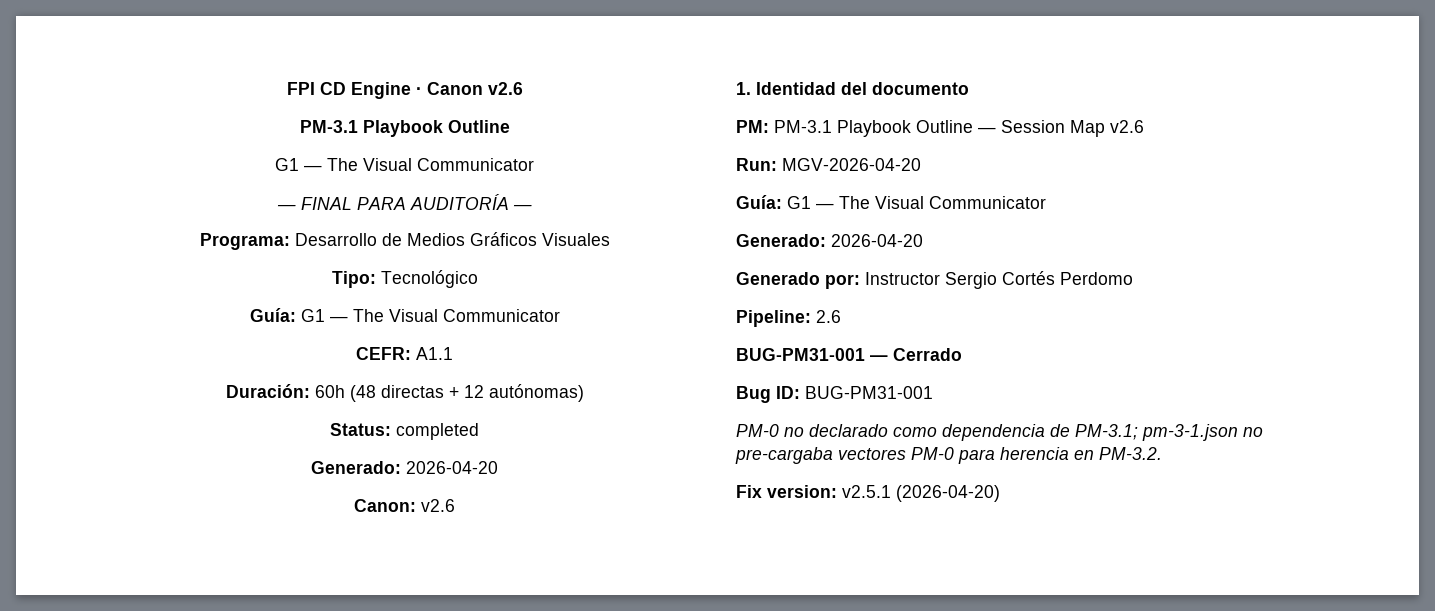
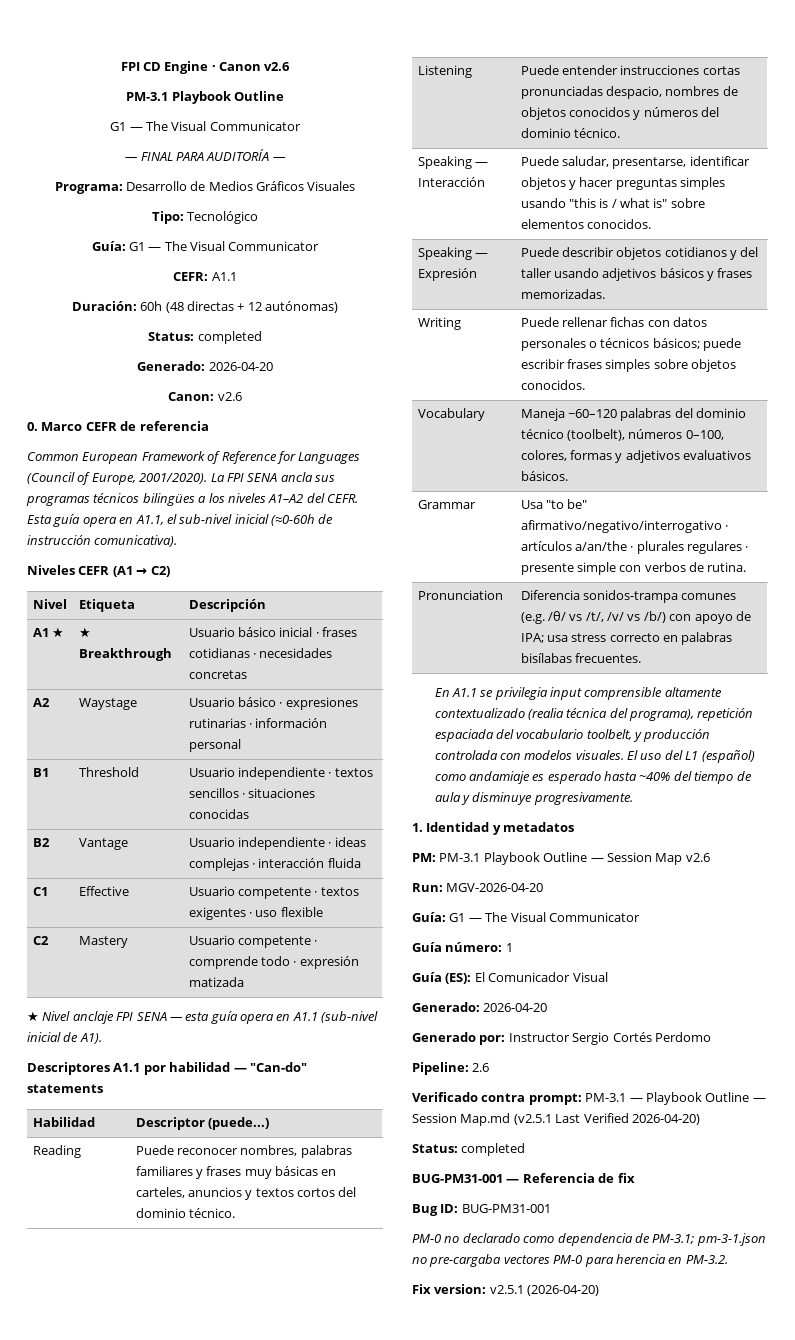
(455, 505) none -> [27,421,209,431] [27,451,361,464] [27,472,335,485] [26,493,358,506] [27,514,334,527] [27,535,178,547] [27,565,170,577] [32,599,67,609] [78,599,135,612] [188,599,266,612] [32,627,64,638] [78,627,91,638] [78,648,172,661] [188,627,358,637] [188,648,333,658] [188,670,247,679] [32,698,50,707] [78,698,137,710] [188,697,358,710] [188,718,328,728] [188,739,241,752] [32,768,49,777] [78,767,139,777] [188,767,373,780] [188,788,316,798] [188,809,249,819] [32,838,50,847] [78,838,128,850] [188,837,366,850] [188,858,361,871] [32,887,48,896] [78,886,129,896] [188,886,359,899] [188,907,323,920] [32,936,49,945] [78,936,128,948] [188,935,318,948] [188,956,359,969] [188,977,244,987] [27,1011,379,1024] [27,1032,102,1044] [27,1062,307,1075] [27,1084,103,1093] [32,1117,95,1127] [135,1117,269,1130] [32,1145,81,1158] [135,1145,352,1158] [135,1166,337,1179] [135,1187,357,1200] [135,1208,235,1218] [417,65,472,78] [520,65,740,75] [520,86,738,99] [520,107,720,120] [520,128,620,138] [417,156,488,169] [417,177,485,187] [520,156,750,169] [520,177,726,190] [520,198,705,208] [520,219,651,229] [417,247,488,260] [417,268,477,281] [520,247,759,260] [520,268,753,281] [520,289,605,299] [417,317,461,330] [520,317,708,327] [520,338,742,351] [520,359,737,372] [520,380,585,390] [417,408,485,421] [520,408,747,421] [520,429,724,441] [520,450,752,463] [520,471,568,481] [417,500,476,509] [520,499,588,509] [520,520,728,533] [520,541,749,554] [520,562,747,575] [417,590,503,600] [520,590,737,603] [520,611,751,624] [520,632,733,645] [520,653,641,663] [434,687,722,700] [434,708,754,721] [434,729,711,742] [434,750,755,763] [434,771,752,784] [434,792,633,805] // 0. Marco CEFR de referencia // Common European Framework of Reference for Languages (Council of Europe, 2001/2020). La FPI SENA ancla sus programas técnicos bilingües a los niveles A1–A2 del CEFR. Esta guía opera en A1.1, el sub-nivel inicial (≈0-60h de instrucción comunicativa). // Niveles CEFR (A1 → C2) // Nivel | Etiqueta | Descripción // A1 ★ | ★ Breakthrough | Usuario básico inicial · frases cotidianas · necesidades concretas // A2 | Waystage | Usuario básico · expresiones rutinarias · información personal // B1 | Threshold | Usuario independiente · textos sencillos · situaciones conocidas // B2 | Vantage | Usuario independiente · ideas complejas · interacción fluida // C1 | Effective | Usuario competente · textos exigentes · uso flexible // C2 | Mastery | Usuario competente · comprende todo · expresión matizada // ★ Nivel anclaje FPI SENA — esta guía opera en A1.1 (sub-nivel inicial de A1). // Descriptores A1.1 por habilidad — "Can-do" statements // Habilidad | Descriptor (puede...) // Reading | Puede reconocer nombres, palabras familiares y frases muy básicas en carteles, anuncios y textos cortos del dominio técnico. // Listening | Puede entender instrucciones cortas pronunciadas despacio, nombres de objetos conocidos y números del dominio técnico. // Speaking — Interacción | Puede saludar, presentarse, identificar objetos y hacer preguntas simples usando "this is / what is" sobre elementos conocidos. // Speaking — Expresión | Puede describir objetos cotidianos y del taller usando adjetivos básicos y frases memorizadas. // Writing | Puede rellenar fichas con datos personales o técnicos básicos; puede escribir frases simples sobre objetos conocidos. // Vocabulary | Maneja ~60–120 palabras del dominio técnico (toolbelt), números 0–100, colores, formas y adjetivos evaluativos básicos. // Grammar | Usa "to be" afirmativo/negativo/interrogativo · artículos a/an/the · plurales regulares · presente simple con verbos de rutina. // Pronunciation | Diferencia sonidos-trampa comunes (e.g. /θ/ vs /t/, /v/ vs /b/) con apoyo de IPA; usa stress correcto en palabras bisílabas frecuentes. // En A1.1 se privilegia input comprensible altamente contextualizado (realia técnica del programa), repetición espaciada del vocabulario toolbelt, y producción controlada con modelos visuales. El uso del L1 (español) como andamiaje es esperado hasta ~40% del tiempo de aula y disminuye progresivamente.
[841,82,969,95] del documento -> [492,822,575,835] y metadatos
(1046, 202) none -> [412,942,513,952] [412,972,608,984] // Guía número: 1 // Guía (ES): El Comunicador Visual
(841, 316) none -> [412,1092,766,1105] [412,1113,700,1126] [412,1143,526,1156] // Verificado contra prompt: PM-3.1 — Playbook Outline — Session Map.md (v2.5.1 Last Verified 2026-04-20) // Status: completed
[893,348,962,361] Cerrado -> [522,1173,635,1183] Referencia de fix

